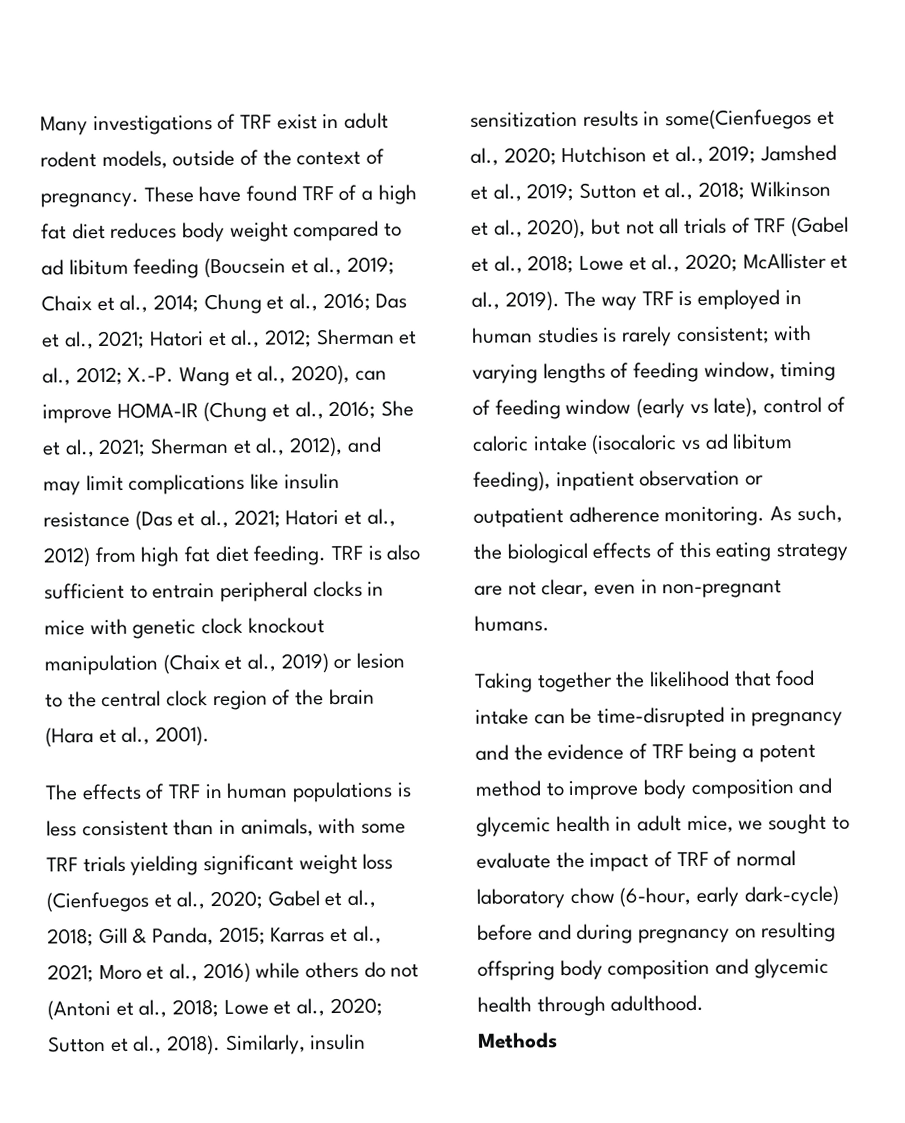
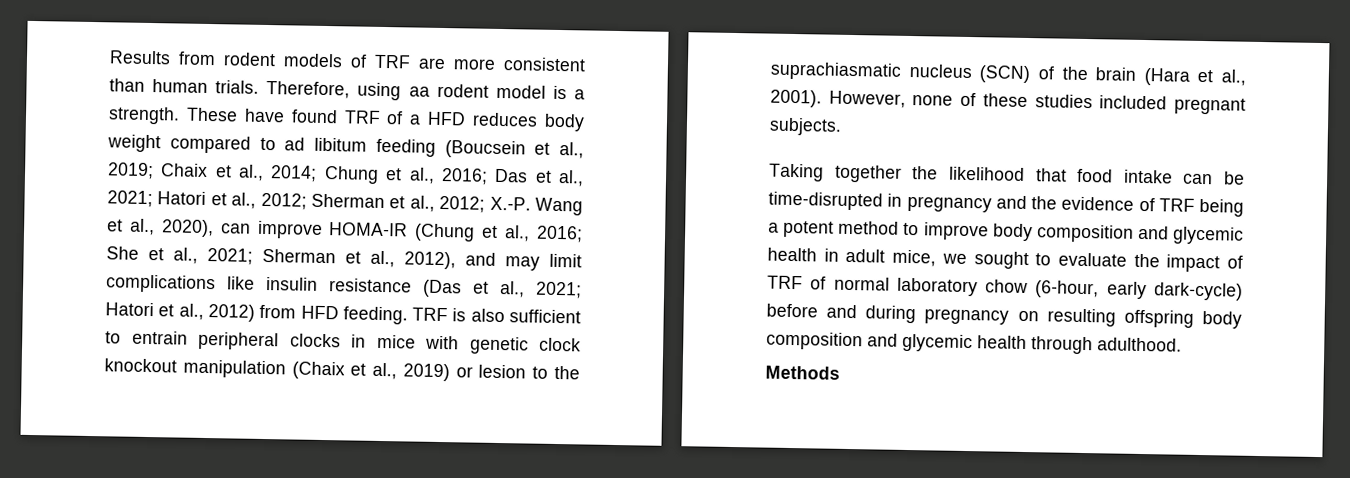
[40,112,390,136] [40,148,386,169] [40,192,139,208] Many investigations of TRF exist in adult rodent models, outside of the context of pregnancy. -> [109,50,586,72] [109,78,585,101] [108,106,180,125] Results from rodent models of TRF are more consistent than human trials. Therefore, using aa rodent model is a strength.
[377,184,417,205] [41,222,106,240] high fat diet -> [427,111,467,126] HFD
[140,545,249,567] high fat diet -> [300,305,339,320] HFD
[101,690,268,711] central clock region -> [770,61,1032,84] suprachiasmatic nucleus (SCN)
[45,781,412,803] [46,817,407,837] [46,853,394,876] [46,889,377,913] [47,925,382,947] [47,961,420,984] [47,997,383,1021] [48,1033,367,1056] [470,108,835,131] [470,144,838,166] [470,180,831,202] [471,216,850,240] [471,252,849,274] [471,289,802,312] [472,324,813,347] [472,361,837,384] [472,396,846,420] [472,433,794,455] [473,469,765,492] [473,504,843,528] [473,541,850,564] [474,578,783,599] [474,615,550,632] // The effects of TRF in human populations is less consistent than in animals, with some TRF trials yielding significant weight loss (Cienfuegos et al., 2020; Gabel et al., 2018; Gill & Panda, 2015; Karras et al., 2021; Moro et al., 2016) while others do not (Antoni et al., 2018; Lowe et al., 2020; Sutton et al., 2018). Similarly, insulin sensitization results in some(Cienfuegos et al., 2020; Hutchison et al., 2019; Jamshed et al., 2019; Sutton et al., 2018; Wilkinson et al., 2020), but not all trials of TRF (Gabel et al., 2018; Lowe et al., 2020; McAllister et al., 2019). The way TRF is employed in human studies is rarely consistent; with varying lengths of feeding window, timing of feeding window (early vs late), control of caloric intake (isocaloric vs ad libitum feeding), inpatient observation or outpatient adherence monitoring. As such, the biological effects of this eating strategy are not clear, even in non-pregnant humans. -> [828,90,1246,115] [769,117,842,136] However, none of these studies included pregnant subjects.

